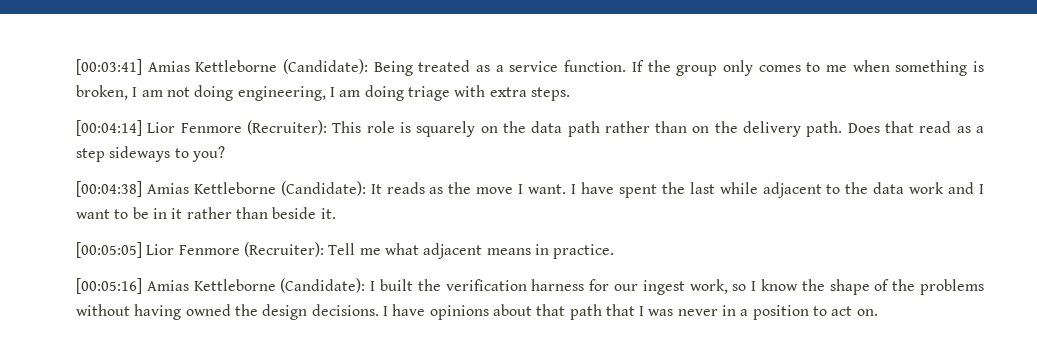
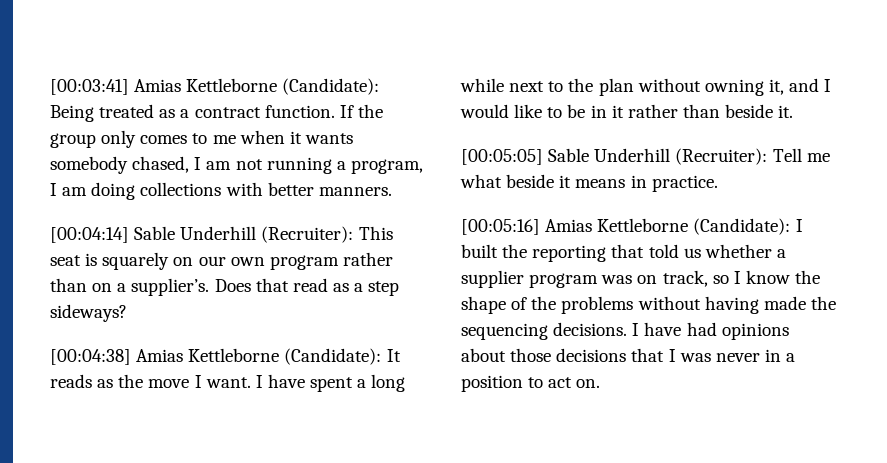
[509,61,559,72] service -> [194,107,261,118] contract
[895,60,985,76] [76,85,570,101] something is broken, I am not doing engineering, I am doing triage with extra steps. -> [289,131,353,144] [50,156,423,174] [50,182,392,200] it wants somebody chased, I am not running a program, I am doing collections with better manners.
[147,122,242,133] Lior Fenmore -> [134,226,257,240] Sable Underhill
[366,121,395,133] role -> [50,255,81,266] seat
[502,121,843,137] the data path rather than on the delivery path. -> [198,252,393,270] [50,278,210,296] our own program rather than on a supplier’s.
[109,146,225,162] sideways to you? -> [50,304,127,322] sideways?
[661,182,985,198] [76,209,110,219] the last while adjacent to the data work and I want -> [357,374,406,392] [460,78,832,96] [460,104,543,118] a long while next to the plan without owning it, and I would like
[146,244,240,255] Lior Fenmore -> [548,148,671,162] Sable Underhill
[423,243,483,259] adjacent -> [506,174,572,188] beside it
[445,279,728,295] verification harness for our ingest work, -> [532,244,786,262] [461,270,708,288] reporting that told us whether a supplier program was on track,
[185,304,308,320] owned the design -> [763,296,836,310] [461,323,548,340] made the sequencing
(426, 310) none -> [686,322,717,336] had
[536,304,602,320] that path -> [510,348,627,362] those decisions

